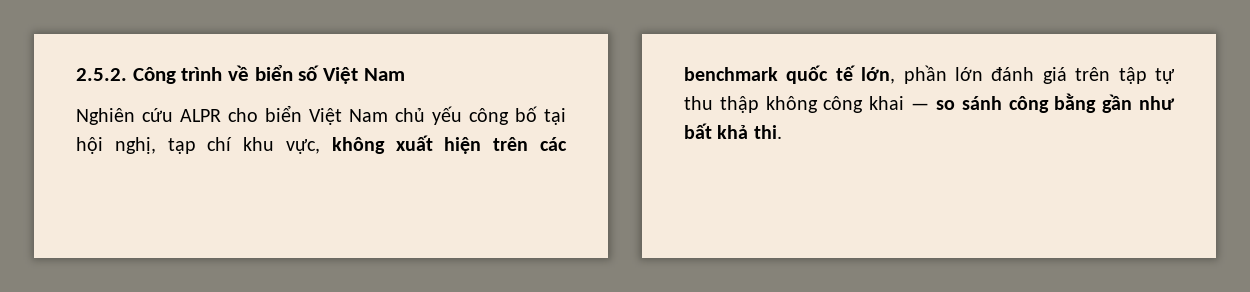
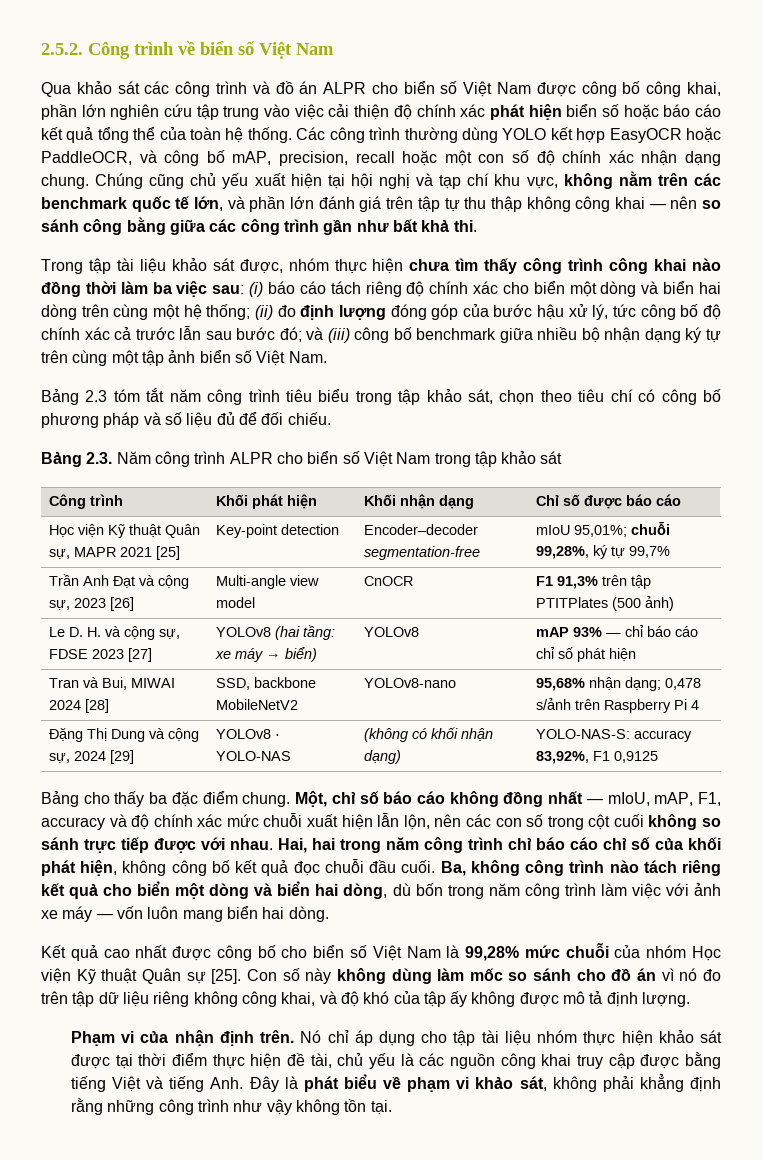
[76,105,566,125] [76,137,156,154] Nghiên cứu ALPR cho biển Việt Nam chủ yếu công bố tại hội nghị, -> [41,81,721,97] [41,104,722,120] [41,127,721,143] [41,150,722,166] [41,173,434,189] Qua khảo sát các công trình và đồ án ALPR cho biển số Việt Nam được công bố công khai, phần lớn nghiên cứu tập trung vào việc cải thiện độ chính xác phát hiện biển số hoặc báo cáo kết quả tổng thể của toàn hệ thống. Các công trình thường dùng YOLO kết hợp EasyOCR hoặc PaddleOCR, và công bố mAP, precision, recall hoặc một con số độ chính xác nhận dạng chung. Chúng cũng chủ yếu xuất hiện tại hội nghị và
[395,135,482,154] xuất hiện -> [618,171,652,186] nằm
(896, 75) none -> [227,196,245,209] và
(930, 106) none -> [670,196,698,209] nên
(1097, 103) none -> [169,219,319,235] giữa các công trình
(782, 132) none -> [41,258,722,274] [41,281,722,297] [41,304,721,320] [41,326,721,343] [41,350,327,366] [41,388,722,405] [41,412,331,428] [41,451,563,467] [48,494,123,509] [215,494,317,509] [363,494,474,509] [535,494,681,509] [48,524,200,538] [48,546,180,560] [215,524,339,538] [363,524,478,535] [363,546,480,560] [535,521,670,537] [535,545,670,559] [48,574,189,589] [48,597,134,611] [215,575,319,589] [215,597,255,608] [363,576,413,586] [535,575,651,589] [535,596,674,611] [48,626,180,640] [48,648,152,662] [215,625,335,640] [214,647,317,662] [363,627,419,637] [535,625,698,637] [535,647,636,662] [48,677,175,690] [48,699,109,713] [215,677,316,690] [215,699,298,710] [363,678,456,688] [535,677,701,691] [535,698,699,713] [48,727,199,742] [48,750,134,764] [215,729,280,739] [215,751,291,761] [363,727,493,742] [363,750,401,764] [535,729,692,742] [535,751,658,764] [41,791,721,807] [41,813,721,830] [41,837,721,853] [41,859,721,876] [41,881,721,899] [41,906,329,922] [41,943,722,961] [41,968,721,984] [41,991,691,1007] [70,1030,722,1046] [70,1052,722,1069] [70,1074,721,1092] [70,1098,392,1115] // Trong tập tài liệu khảo sát được, nhóm thực hiện chưa tìm thấy công trình công khai nào đồng thời làm ba việc sau: (i) báo cáo tách riêng độ chính xác cho biển một dòng và biển hai dòng trên cùng một hệ thống; (ii) đo định lượng đóng góp của bước hậu xử lý, tức công bố độ chính xác cả trước lẫn sau bước đó; và (iii) công bố benchmark giữa nhiều bộ nhận dạng ký tự trên cùng một tập ảnh biển số Việt Nam. // Bảng 2.3 tóm tắt năm công trình tiêu biểu trong tập khảo sát, chọn theo tiêu chí có công bố phương pháp và số liệu đủ để đối chiếu. // Bảng 2.3. Năm công trình ALPR cho biển số Việt Nam trong tập khảo sát // Công trình | Khối phát hiện | Khối nhận dạng | Chỉ số được báo cáo // Học viện Kỹ thuật Quân sự, MAPR 2021 [25] | Key-point detection | Encoder–decoder segmentation-free | mIoU 95,01%; chuỗi 99,28%, ký tự 99,7% // Trần Anh Đạt và cộng sự, 2023 [26] | Multi-angle view model | CnOCR | F1 91,3% trên tập PTITPlates (500 ảnh) // Le D. H. và cộng sự, FDSE 2023 [27] | YOLOv8 (hai tầng: xe máy → biển) | YOLOv8 | mAP 93% — chỉ báo cáo chỉ số phát hiện // Tran và Bui, MIWAI 2024 [28] | SSD, backbone MobileNetV2 | YOLOv8-nano | 95,68% nhận dạng; 0,478 s/ảnh trên Raspberry Pi 4 // Đặng Thị Dung và cộng sự, 2024 [29] | YOLOv8 · YOLO-NAS | (không có khối nhận dạng) | YOLO-NAS-S: accuracy 83,92%, F1 0,9125 // Bảng cho thấy ba đặc điểm chung. Một, chỉ số báo cáo không đồng nhất — mIoU, mAP, F1, accuracy và độ chính xác mức chuỗi xuất hiện lẫn lộn, nên các con số trong cột cuối không so sánh trực tiếp được với nhau. Hai, hai trong năm công trình chỉ báo cáo chỉ số của khối phát hiện, không công bố kết quả đọc chuỗi đầu cuối. Ba, không công trình nào tách riêng kết quả cho biển một dòng và biển hai dòng, dù bốn trong năm công trình làm việc với ảnh xe máy — vốn luôn mang biển hai dòng. // Kết quả cao nhất được công bố cho biển số Việt Nam là 99,28% mức chuỗi của nhóm Học viện Kỹ thuật Quân sự [25]. Con số này không dùng làm mốc so sánh cho đồ án vì nó đo trên tập dữ liệu riêng không công khai, và độ khó của tập ấy không được mô tả định lượng. // Phạm vi của nhận định trên. Nó chỉ áp dụng cho tập tài liệu nhóm thực hiện khảo sát được tại thời điểm thực hiện đề tài, chủ yếu là các nguồn công khai truy cập được bằng tiếng Việt và tiếng Anh. Đây là phát biểu về phạm vi khảo sát, không phải khẳng định rằng những công trình như vậy không tồn tại.

